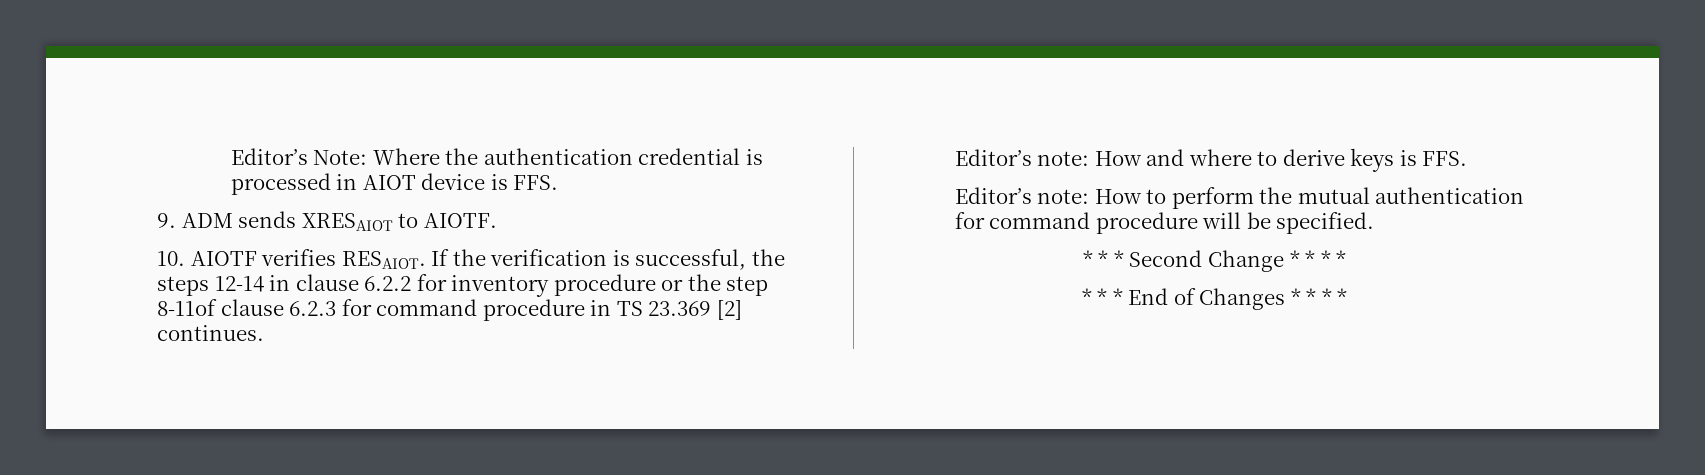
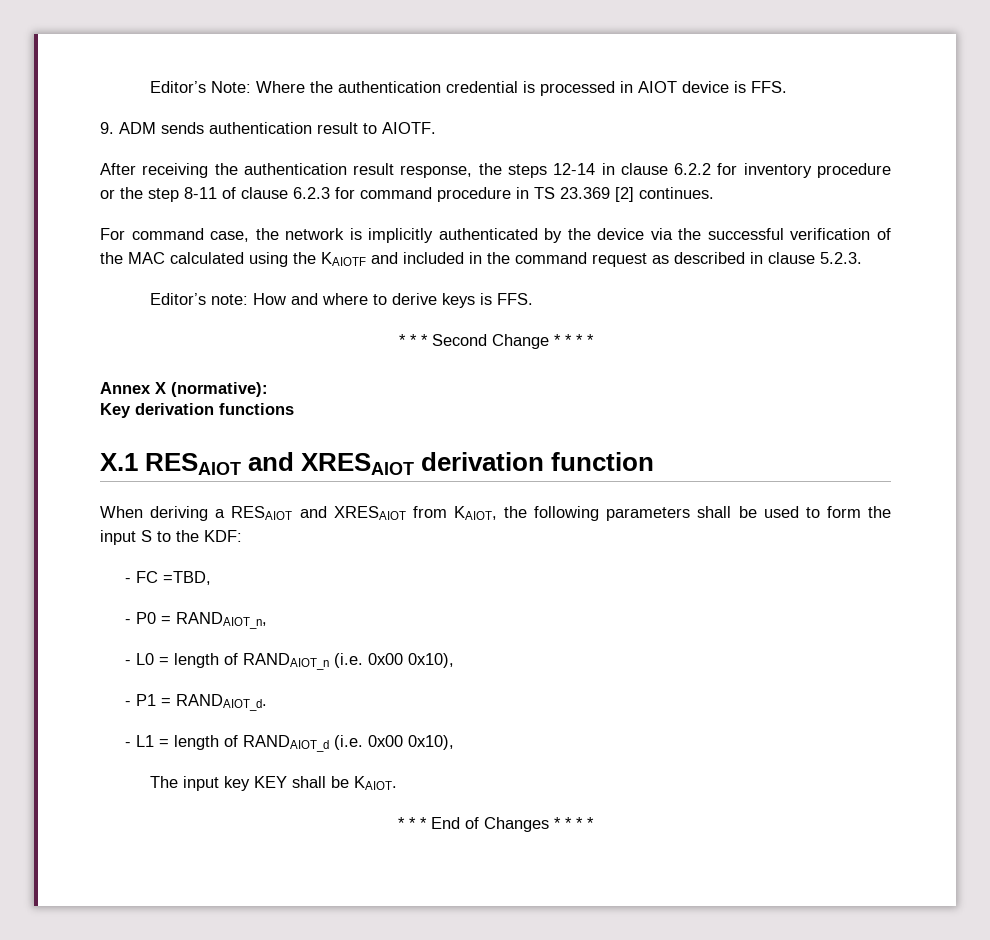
[301,213,393,231] XRESAIOT -> [209,122,358,134] authentication result
[157,249,747,270] 10. AIOTF verifies RESAIOT. If the verification is successful, -> [100,163,473,178] After receiving the authentication result response,
[157,299,217,316] 8-11of -> [184,187,236,199] 8-11 of
(264, 333) none -> [100,228,891,243] [100,252,862,267] // For command case, the network is implicitly authenticated by the device via the successful verification of the MAC calculated using the KAIOTF and included in the command request as described in clause 5.2.3.
[954,187,1525,209] [954,212,1375,234] // Editor’s note: How to perform the mutual authentication for command procedure will be specified. -> (533, 299) none
(1347, 258) none -> [100,382,268,397] [100,403,294,418] [100,452,655,475] [100,506,891,521] [100,530,242,545] [124,571,211,585] [124,612,267,629] [124,653,454,670] [124,694,267,711] [124,735,454,752] [149,776,397,791] // Annex X (normative): // Key derivation functions // X.1 RESAIOT and XRESAIOT derivation function // When deriving a RESAIOT and XRESAIOT from KAIOT, the following parameters shall be used to form the input S to the KDF: // - FC =TBD, // - P0 = RANDAIOT_n, // - L0 = length of RANDAIOT_n (i.e. 0x00 0x10), // - P1 = RANDAIOT_d. // - L1 = length of RANDAIOT_d (i.e. 0x00 0x10), // The input key KEY shall be KAIOT.

